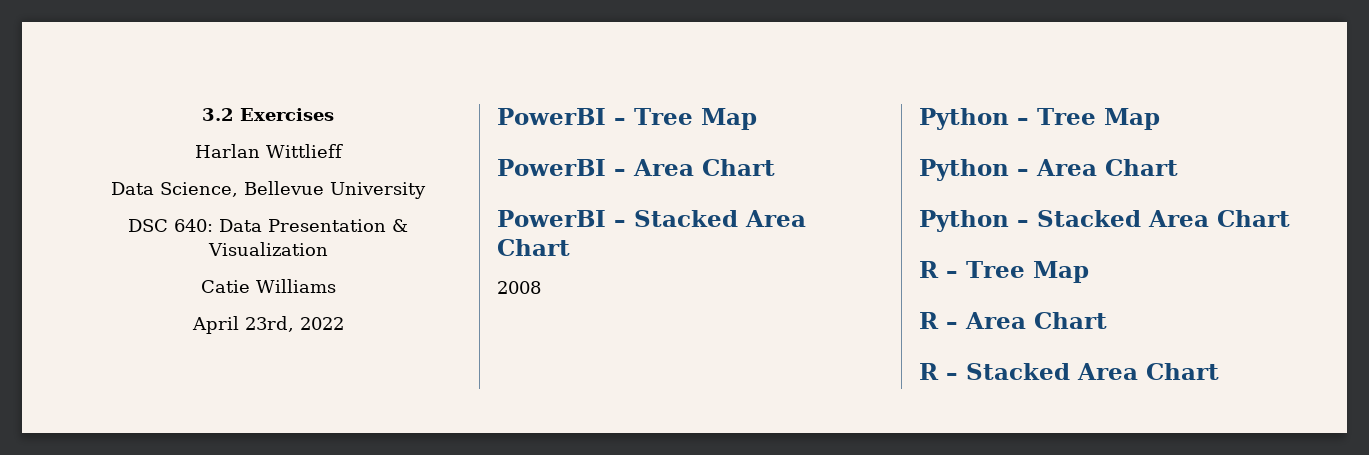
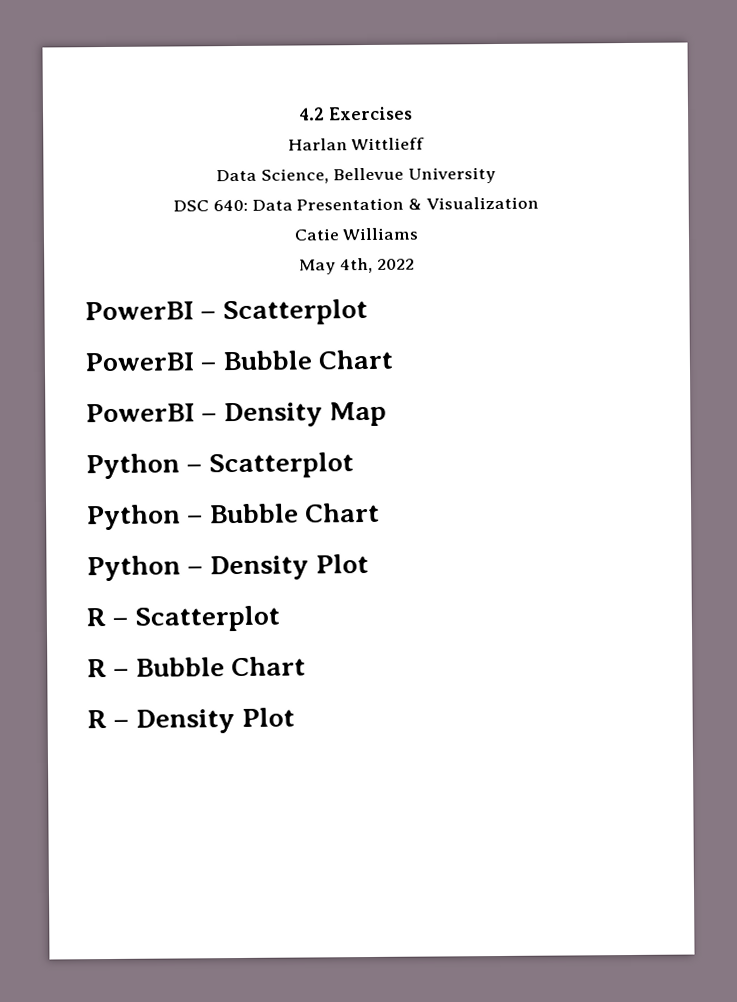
[202,108,234,121] 3.2 -> [298,107,326,121] 4.2
[191,316,294,334] April 23rd, -> [299,257,373,275] May 4th,
[633,108,757,130] [497,159,694,176] Tree Map // PowerBI – Area -> [222,299,368,326] [84,350,312,372] Scatterplot // PowerBI – Bubble
[633,210,806,227] [497,239,570,256] [497,281,541,294] [919,108,1096,130] Stacked Area Chart // 2008 // Python – Tree -> [223,402,323,428] Density
[1036,159,1097,176] Area -> [208,452,354,479] [86,503,299,531] Scatterplot // Python – Bubble
[1037,210,1290,227] [919,261,1089,283] [919,312,1107,329] [919,363,1219,380] Stacked Area Chart // R – Tree Map // R – Area Chart // R – Stacked Area Chart -> [209,553,370,581] [86,605,280,632] [87,656,307,678] [87,707,296,734] Density Plot // R – Scatterplot // R – Bubble Chart // R – Density Plot

